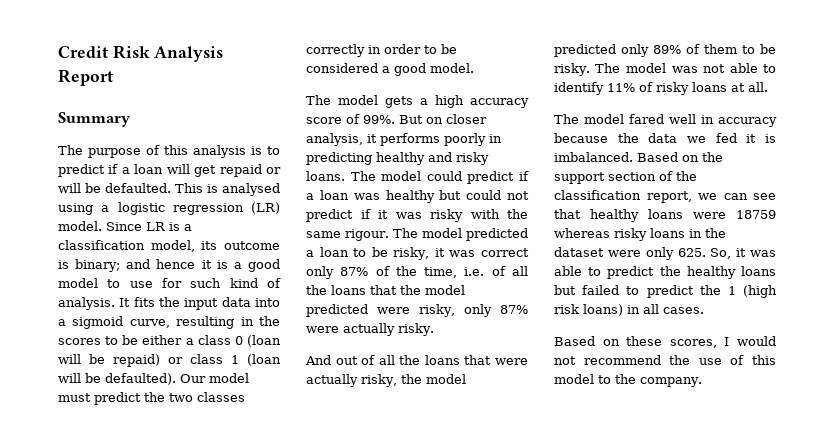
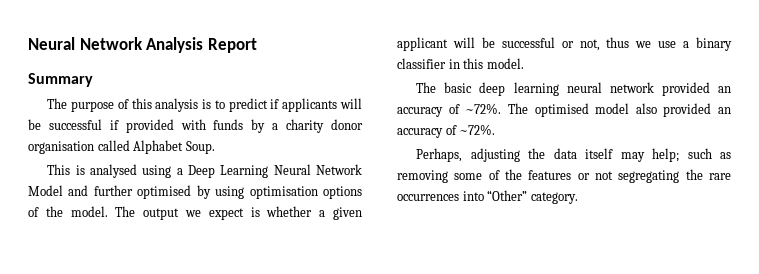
[58,45,150,59] Credit Risk -> [28,37,143,50] Neural Network
[121,164,281,177] [58,183,171,193] a loan will get repaid or will be defaulted. -> [282,98,362,112] [28,119,363,133] [28,140,215,154] applicants will be successful if provided with funds by a charity donor organisation called Alphabet Soup. //
[117,202,280,215] [58,221,192,231] [58,240,280,252] [58,259,280,272] [58,278,281,288] [58,297,280,310] [58,316,280,329] [58,335,281,347] [58,354,281,367] [58,373,249,385] [58,392,245,405] [306,44,457,57] [306,63,474,76] [306,95,529,108] [306,114,487,124] [306,133,502,146] [306,152,489,165] [306,171,529,184] [306,190,529,203] [306,209,528,222] [306,228,528,241] [306,247,529,260] [306,266,528,279] [306,285,465,295] [306,304,528,317] [306,323,434,336] [305,355,528,365] [306,374,466,387] [554,44,776,57] [554,63,776,76] [554,82,768,95] [554,114,777,127] [554,133,776,143] [554,152,723,162] [554,171,697,184] [554,190,776,203] [554,209,776,222] [554,228,726,241] [554,247,776,260] [554,266,776,279] [554,285,777,298] [554,304,704,316] [554,336,776,348] [554,355,776,365] [554,374,702,387] logistic regression (LR) model. Since LR is a classification model, its outcome is binary; and hence it is a good model to use for such kind of analysis. It fits the input data into a sigmoid curve, resulting in the scores to be either a class 0 (loan will be repaid) or class 1 (loan will be defaulted). Our model must predict the two classes correctly in order to be considered a good model. // The model gets a high accuracy score of 99%. But on closer analysis, it performs poorly in predicting healthy and risky loans. The model could predict if a loan was healthy but could not predict if it was risky with the same rigour. The model predicted a loan to be risky, it was correct only 87% of the time, i.e. of all the loans that the model predicted were risky, only 87% were actually risky. // And out of all the loans that were actually risky, the model predicted only 89% of them to be risky. The model was not able to identify 11% of risky loans at all. // The model fared well in accuracy because the data we fed it is imbalanced. Based on the support section of the classification report, we can see that healthy loans were 18759 whereas risky loans in the dataset were only 625. So, it was able to predict the healthy loans but failed to predict the 1 (high risk loans) in all cases. // Based on these scores, I would not recommend the use of this model to the company. -> [187,164,362,178] [28,185,362,199] [28,206,363,220] [397,37,732,51] [397,58,524,69] [416,82,731,96] [397,103,731,117] [397,124,496,138] [416,148,731,162] [397,169,731,183] [397,190,578,204] Deep Learning Neural Network Model and further optimised by using optimisation options of the model. The output we expect is whether a given applicant will be successful or not, thus we use a binary classifier in this model. // The basic deep learning neural network provided an accuracy of ~72%. The optimised model also provided an accuracy of ~72%. // Perhaps, adjusting the data itself may help; such as removing some of the features or not segregating the rare occurrences into “Other” category.

